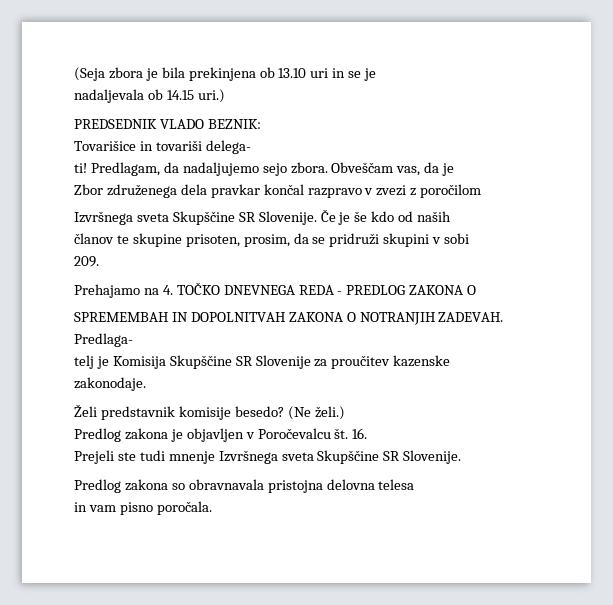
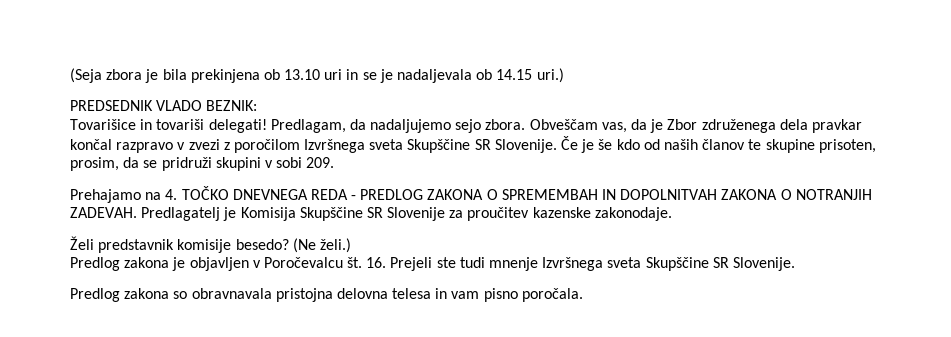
(377, 74) // -> (393, 76) none
[205,140,251,154] [74,163,87,173] delega- // ti! -> [208,119,267,133] delegati!
(455, 169) // -> (664, 126) none
(482, 191) // -> (300, 146) none
(452, 216) // -> (698, 144) none
(470, 238) // -> (303, 162) none
(477, 290) // -> (498, 194) none
[74,333,133,347] [74,355,94,369] Predlaga- // telj -> [141,207,221,221] Predlagatelj
(451, 361) // -> (591, 212) none
(368, 433) // -> (387, 262) none
(415, 484) // -> (432, 293) none

